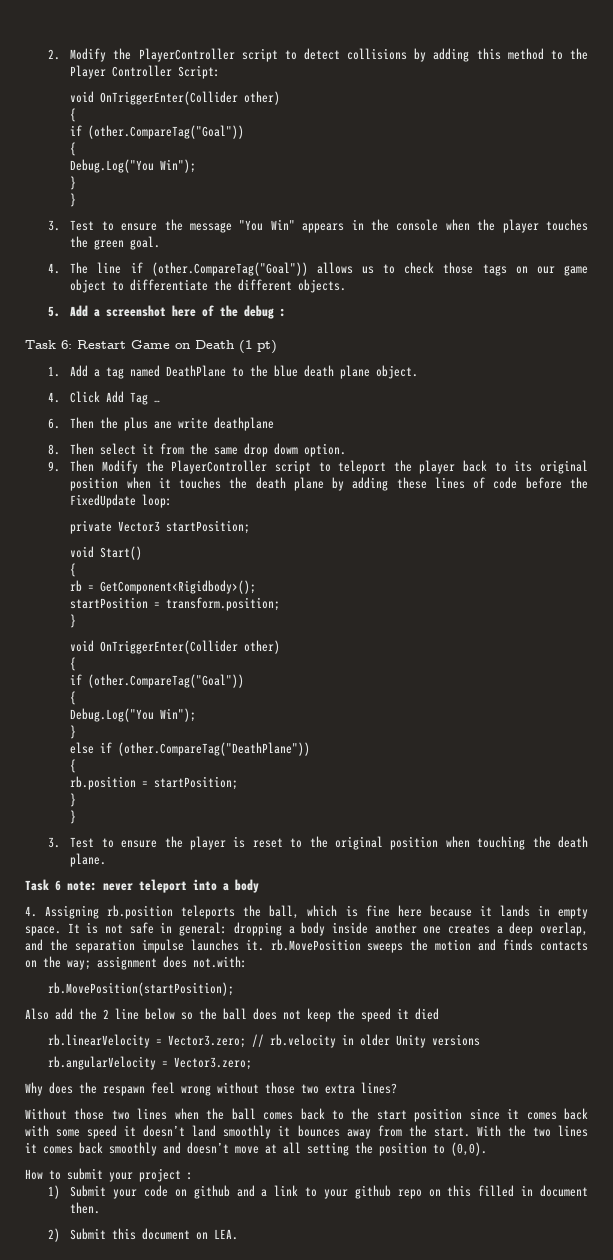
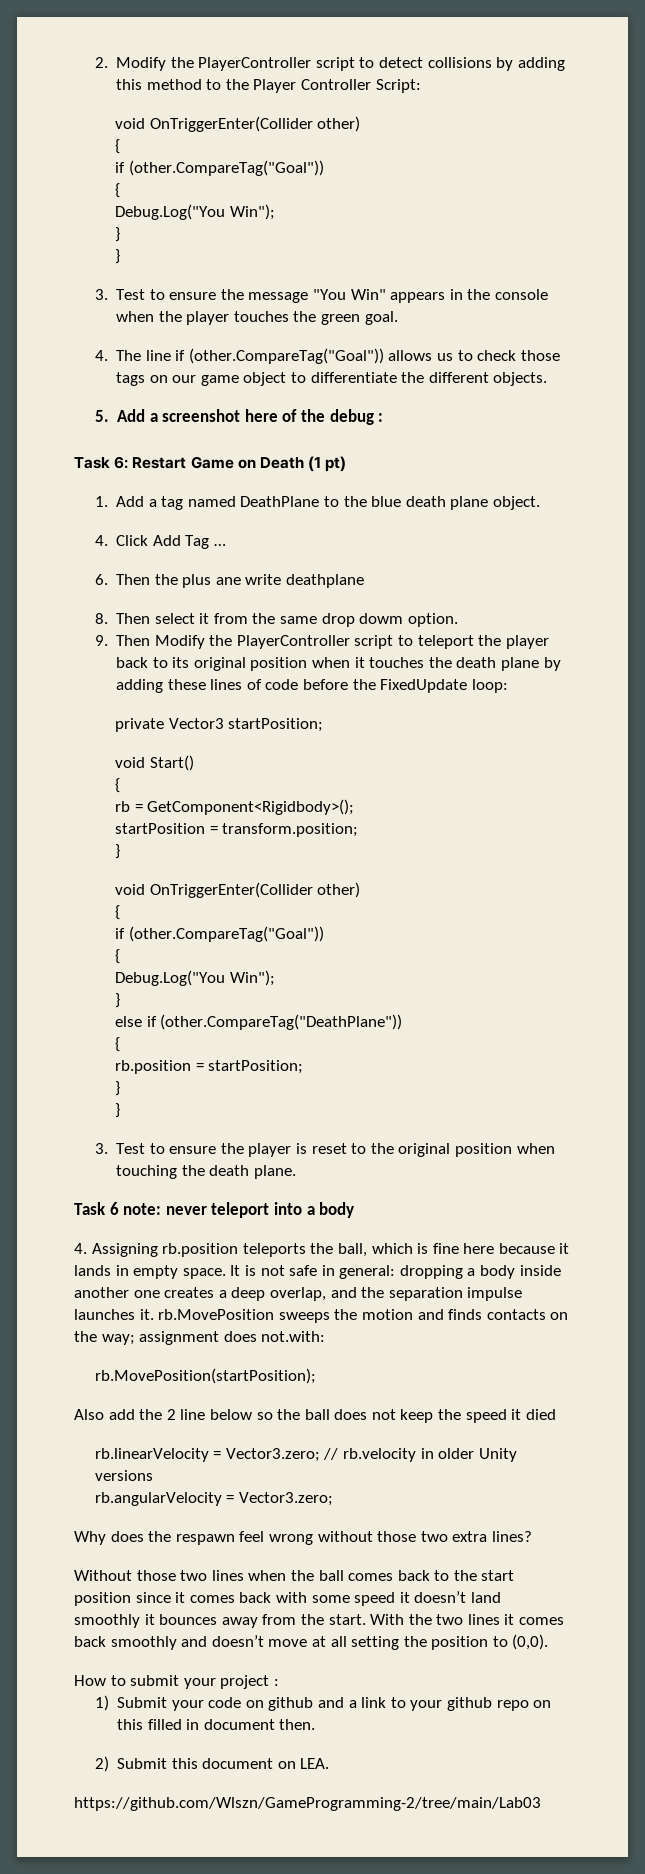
(239, 1234) none -> [74,1797,541,1811] // https://github.com/Wlszn/GameProgramming-2/tree/main/Lab03

